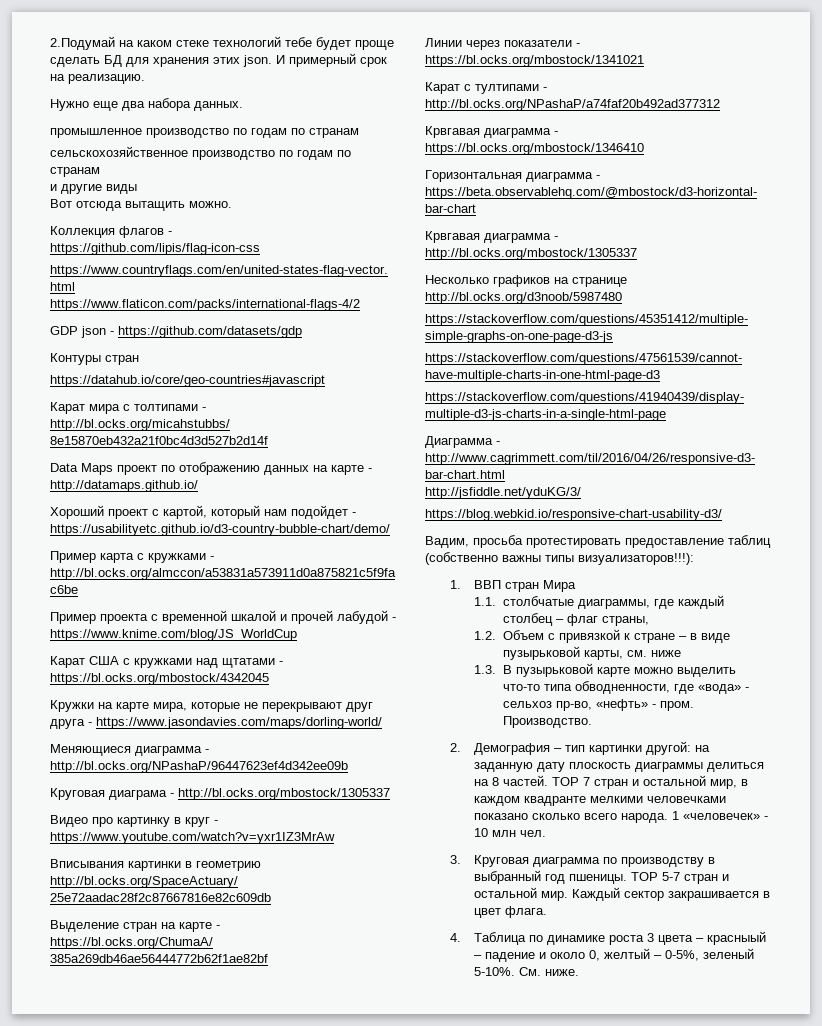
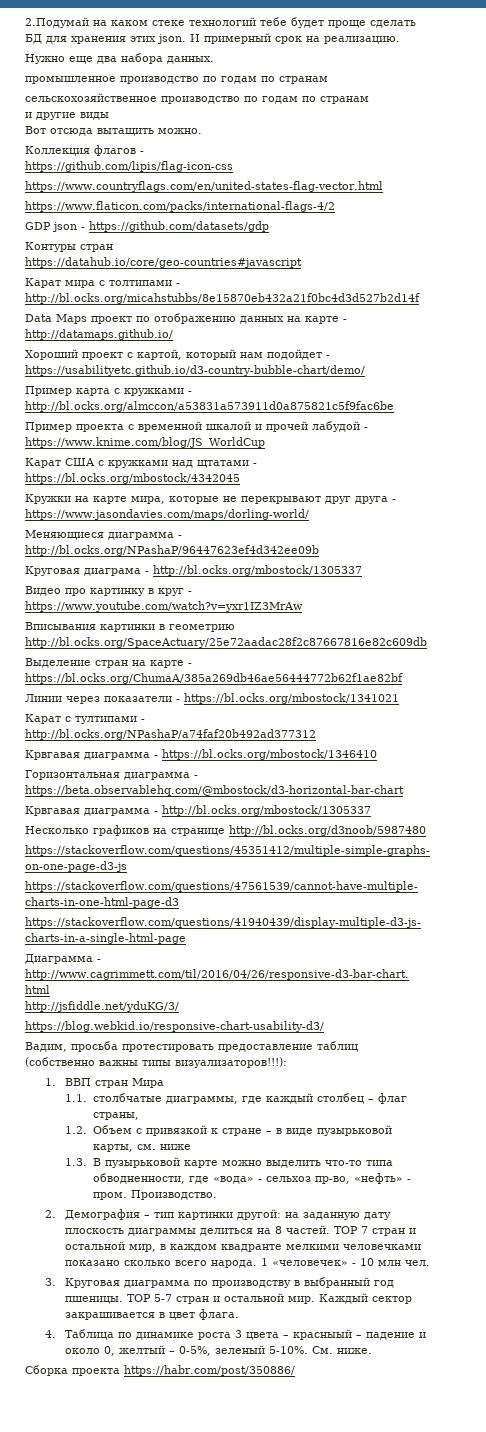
(580, 972) none -> [25,1365,295,1376] // Сборка проекта https://habr.com/post/350886/

